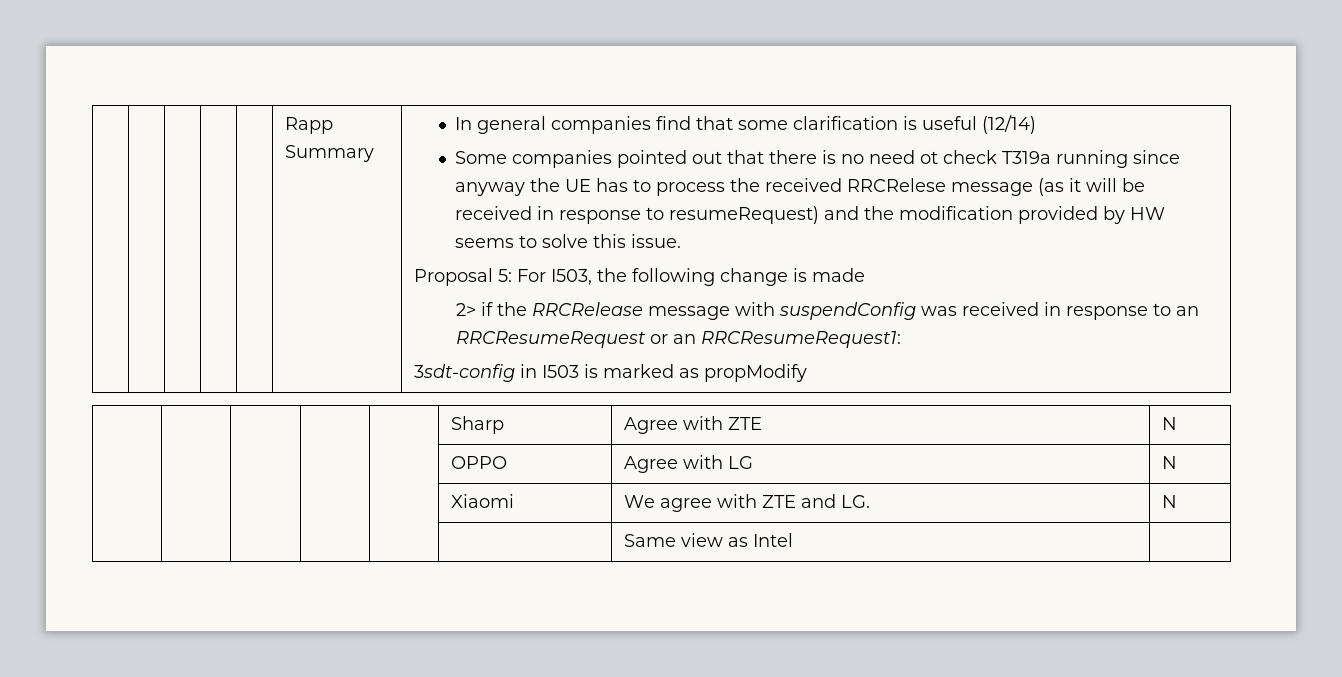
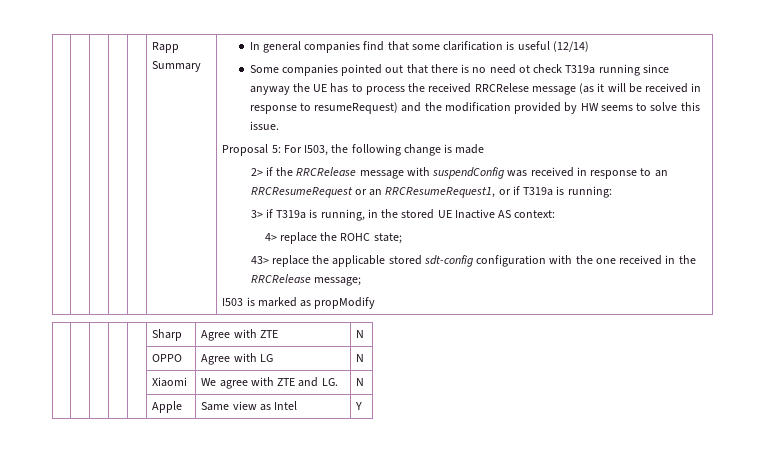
[701,331,902,348] [414,364,538,382] RRCResumeRequest1: // 3sdt-config in -> [385,186,612,198] [250,209,556,221] [264,232,402,244] [250,255,696,267] [250,274,361,286] RRCResumeRequest1, or if T319a is running: // 3> if T319a is running, in the stored UE Inactive AS context: // 4> replace the ROHC state; // 43> replace the applicable stored sdt-config configuration with the one received in the RRCRelease message; //
(1178, 501) none -> [152,401,183,413] Apple
(794, 540) none -> [355,402,363,410] Y

